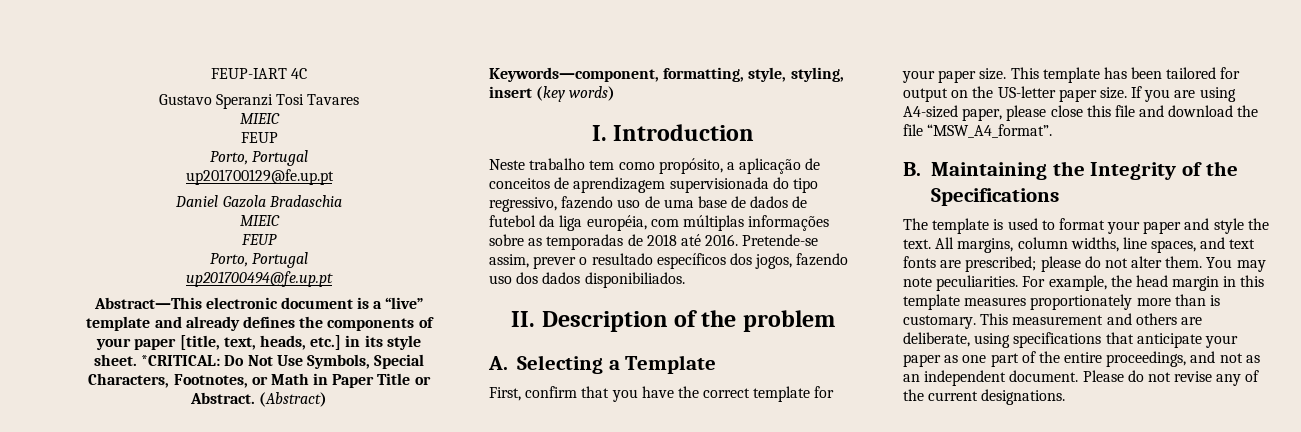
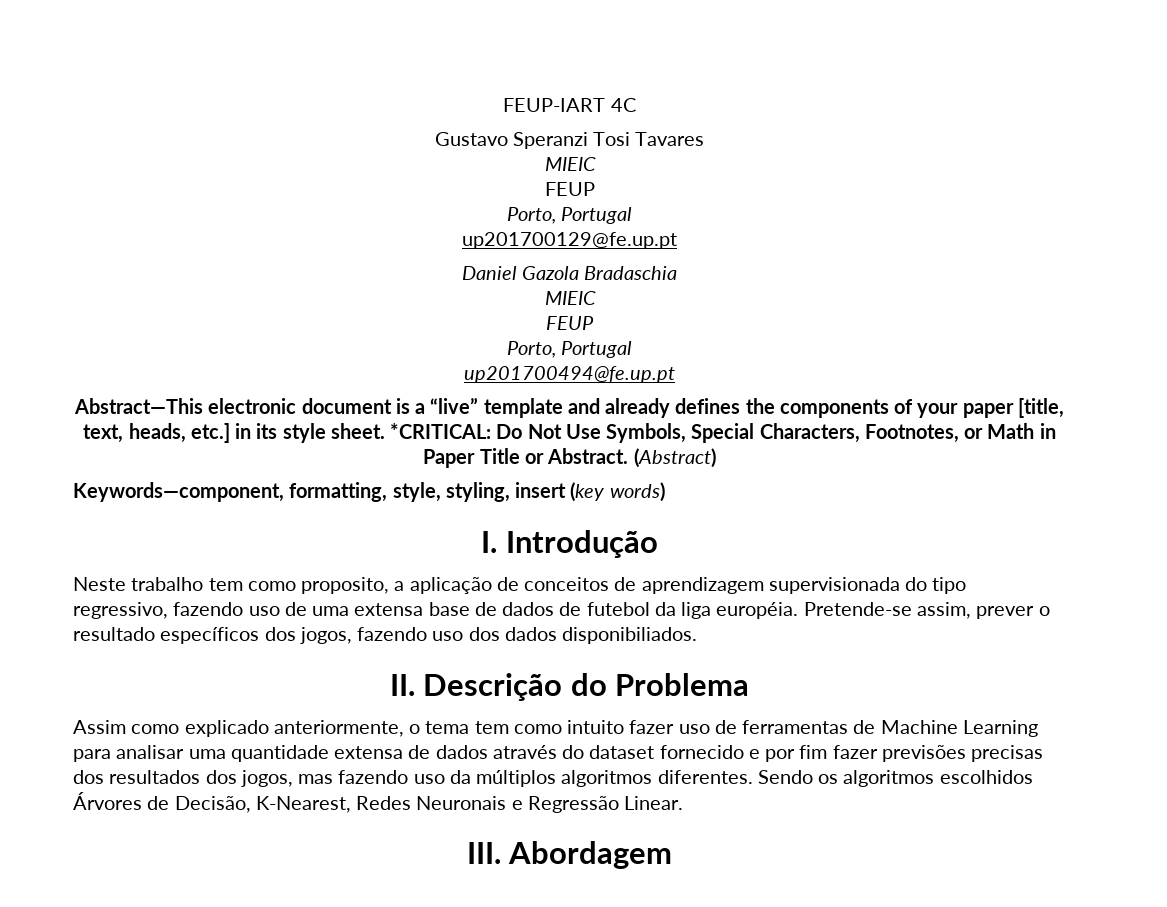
[613,124,755,141] Introduction -> [505,530,658,558] Introdução
[658,158,723,174] propósito, -> [301,577,390,594] proposito,
(694, 203) none -> [354,603,424,616] extensa
[586,215,830,231] [489,234,739,250] européia, com múltiplas informações sobre as temporadas de 2018 até 2016. -> [716,602,799,619] européia.
[541,310,835,332] [488,355,717,374] [489,386,835,402] [902,67,1241,83] [903,86,1236,102] [903,105,1259,121] [903,124,1053,138] [903,161,1238,180] [931,188,1060,206] [903,218,1269,234] [903,237,1256,253] [903,256,1266,272] [903,275,1265,291] [903,294,1220,310] [903,313,1202,329] [903,332,1238,348] [903,351,1260,367] [903,370,1260,386] [903,389,1066,405] Description of the problem // A. Selecting a Template // First, confirm that you have the correct template for your paper size. This template has been tailored for output on the US-letter paper size. If you are using A4-sized paper, please close this file and download the file “MSW_A4_format”. // B. Maintaining the Integrity of the Specifications // The template is used to format your paper and style the text. All margins, column widths, line spaces, and text fonts are prescribed; please do not alter them. You may note peculiarities. For example, the head margin in this template measures proportionately more than is customary. This measurement and others are deliberate, using specifications that anticipate your paper as one part of the entire proceedings, and not as an independent document. Please do not revise any of the current designations. -> [423,673,749,701] [73,720,1038,737] [73,745,1044,762] [73,770,1033,787] [73,792,684,813] [466,841,673,869] Descrição do Problema // Assim como explicado anteriormente, o tema tem como intuito fazer uso de ferramentas de Machine Learning para analisar uma quantidade extensa de dados através do dataset fornecido e por fim fazer previsões precisas dos resultados dos jogos, mas fazendo uso da múltiplos algoritmos diferentes. Sendo os algoritmos escolhidos Árvores de Decisão, K-Nearest, Redes Neuronais e Regressão Linear. // III. Abordagem

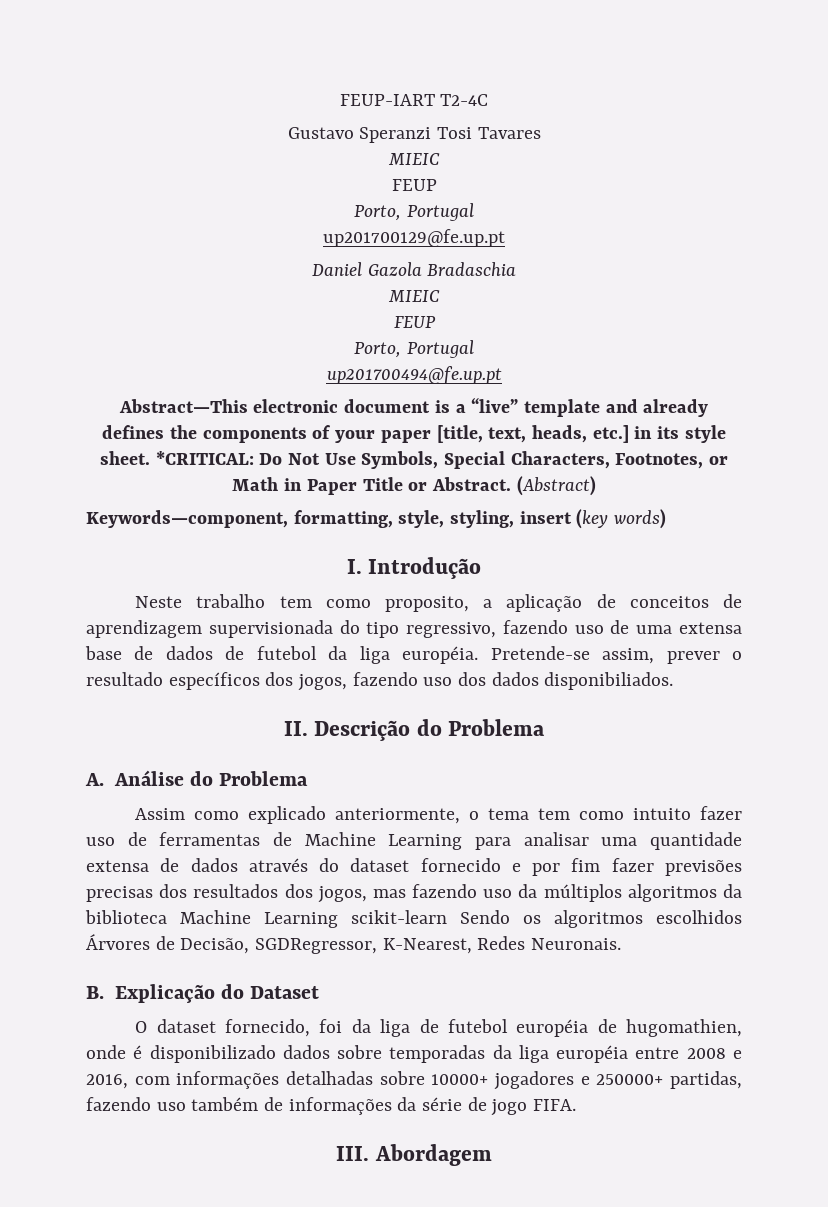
[610,98,636,112] 4C -> [440,94,489,106] T2-4C
(749, 684) none -> [85,770,308,786] // A. Análise do Problema
[657,770,753,784] diferentes. -> [723,884,742,898] [85,910,447,928] da biblioteca Machine Learning scikit-learn
(251, 804) none -> [255,938,378,954] SGDRegressor,
[416,796,684,813] Neuronais e Regressão Linear. -> [531,938,622,950] [86,984,319,1003] [135,1019,742,1037] [86,1045,742,1063] [86,1071,743,1090] [86,1097,577,1116] Neuronais. // B. Explicação do Dataset // O dataset fornecido, foi da liga de futebol européia de hugomathien, onde é disponibilizado dados sobre temporadas da liga européia entre 2008 e 2016, com informações detalhadas sobre 10000+ jogadores e 250000+ partidas, fazendo uso também de informações da série de jogo FIFA.

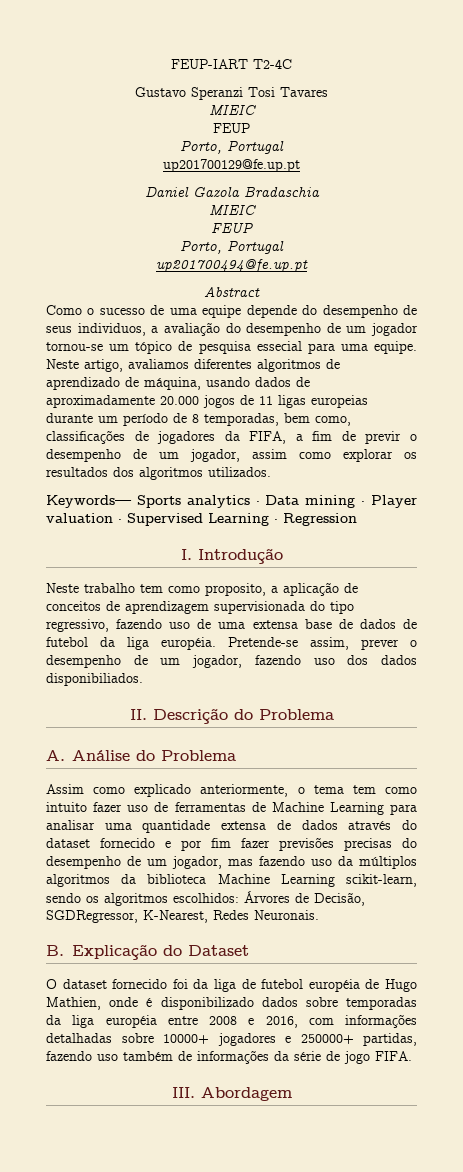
[118,398,709,417] [102,425,726,443] [99,451,729,469] [232,476,596,496] [86,509,667,529] Abstract—This electronic document is a “live” template and already defines the components of your paper [title, text, heads, etc.] in its style sheet. *CRITICAL: Do Not Use Symbols, Special Characters, Footnotes, or Math in Paper Title or Abstract. (Abstract) // Keywords—component, formatting, style, styling, insert (key words) -> [204,287,260,297] [46,305,418,318] [46,322,418,336] [46,341,417,354] [46,359,340,372] [46,377,310,390] [46,395,368,408] [46,413,351,426] [46,430,417,444] [46,449,417,462] [46,467,271,480] [46,495,417,508] [46,513,357,526] Abstract // Como o sucesso de uma equipe depende do desempenho de seus individuos, a avaliação do desempenho de um jogador tornou-se um tópico de pesquisa essecial para uma equipe. Neste artigo, avaliamos diferentes algoritmos de aprendizado de máquina, usando dados de aproximadamente 20.000 jogos de 11 ligas europeias durante um período de 8 temporadas, bem como, classificações de jogadores da FIFA, a fim de previr o desempenho de um jogador, assim como explorar os resultados dos algoritmos utilizados. // Keywords— Sports analytics · Data mining · Player valuation · Supervised Learning · Regression
[86,672,348,691] resultado específicos dos jogos, -> [46,655,243,668] desempenho de um jogador,
[159,884,367,903] dos resultados dos jogos, -> [402,838,417,848] [46,856,222,869] do desempenho de um jogador,
[351,910,510,924] scikit-learn Sendo -> [345,874,417,887] [46,893,81,903] scikit-learn, sendo
[656,910,742,924] escolhidos -> [173,893,239,903] escolhidos:
[225,1019,311,1037] fornecido, -> [112,979,168,989] fornecido
[626,1019,742,1037] hugomathien, -> [385,979,418,992] [46,997,101,1010] Hugo Mathien,

